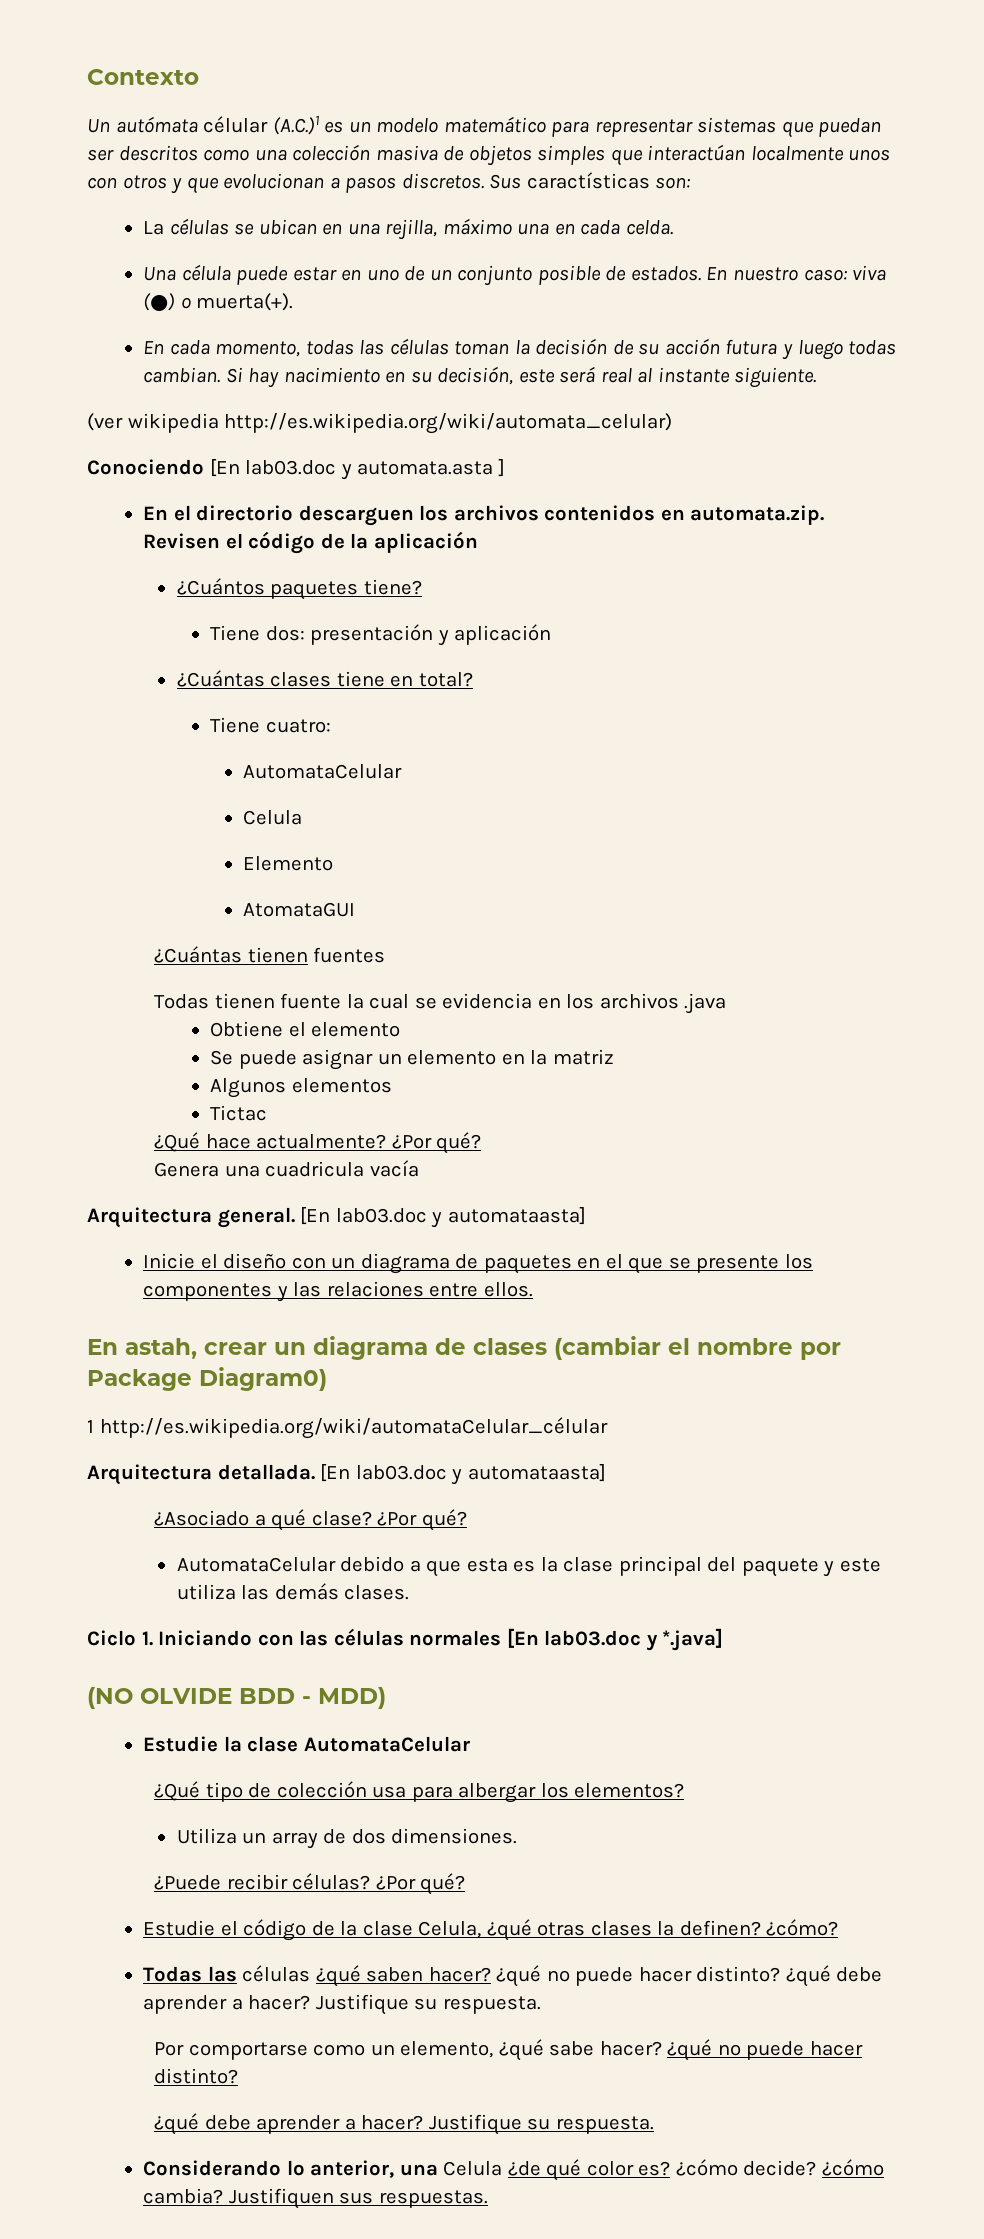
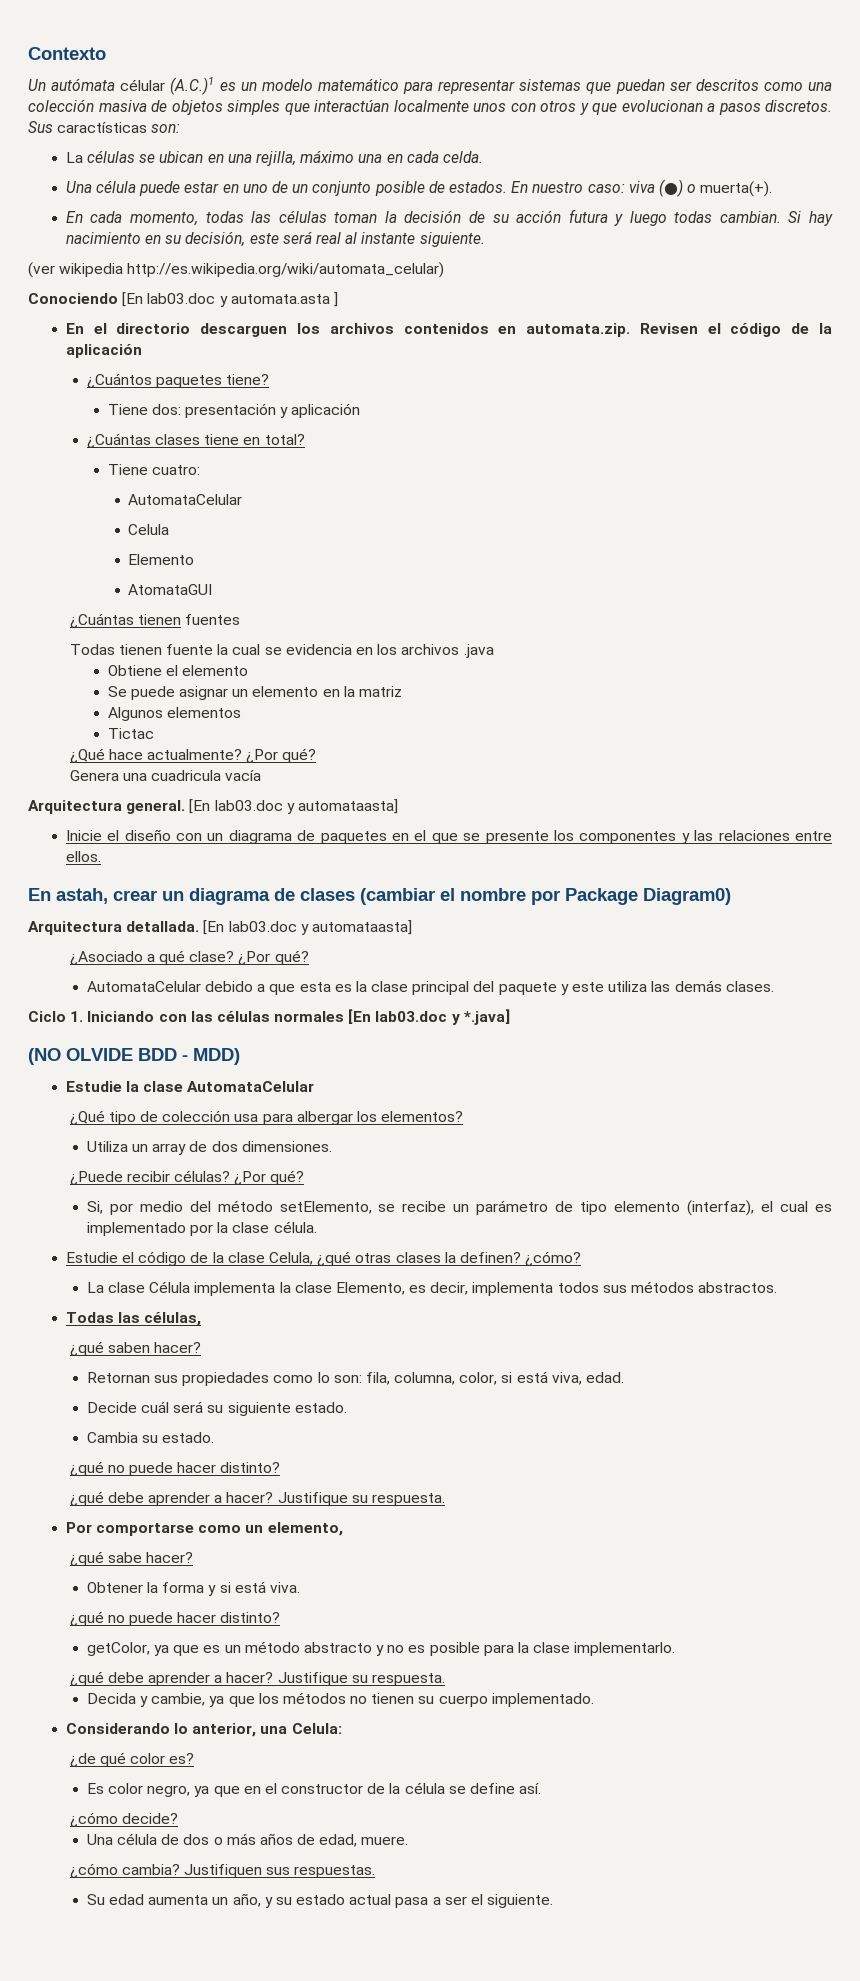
[87,1417,608,1439] // 1 http://es.wikipedia.org/wiki/automataCelular_célular -> (731, 896) none
(466, 1884) none -> [86,1200,832,1216] [86,1221,317,1236] // Si, por medio del método setElemento, se recibe un parámetro de tipo elemento (interfaz), el cual es implementado por la clase célula.
(839, 1927) none -> [86,1281,778,1296] // La clase Célula implementa la clase Elemento, es decir, implementa todos sus métodos abstractos.
[242,1965,311,1982] células -> [144,1312,202,1326] células, //
[496,1965,883,1987] [143,1994,541,2015] [153,2039,662,2061] ¿qué no puede hacer distinto? ¿qué debe aprender a hacer? Justifique su respuesta. // Por comportarse como un elemento, ¿qué sabe hacer? -> [86,1371,624,1386] [86,1401,347,1416] [86,1432,215,1443] // Retornan sus propiedades como lo son: fila, columna, color, si está viva, edad. // Decide cuál será su siguiente estado. // Cambia su estado. //
(654, 2125) none -> [65,1522,343,1536] [69,1551,194,1566] [86,1581,300,1596] [69,1611,281,1626] [86,1641,676,1656] [69,1671,446,1686] [86,1692,594,1707] // Por comportarse como un elemento, // ¿qué sabe hacer? // Obtener la forma y si está viva. // ¿qué no puede hacer distinto? // getColor, ya que es un método abstracto y no es posible para la clase implementarlo. // ¿qué debe aprender a hacer? Justifique su respuesta. // Decida y cambie, ya que los métodos no tienen su cuerpo implementado.
[443,2161,503,2176] Celula -> [291,1723,342,1734] Celula: //
[675,2159,817,2176] ¿cómo decide? -> [86,1782,542,1797] [69,1812,178,1827] [86,1833,409,1847] // Es color negro, ya que en el constructor de la célula se define así. // ¿cómo decide? // Una célula de dos o más años de edad, muere. //
(488, 2199) none -> [86,1893,554,1908] // Su edad aumenta un año, y su estado actual pasa a ser el siguiente.

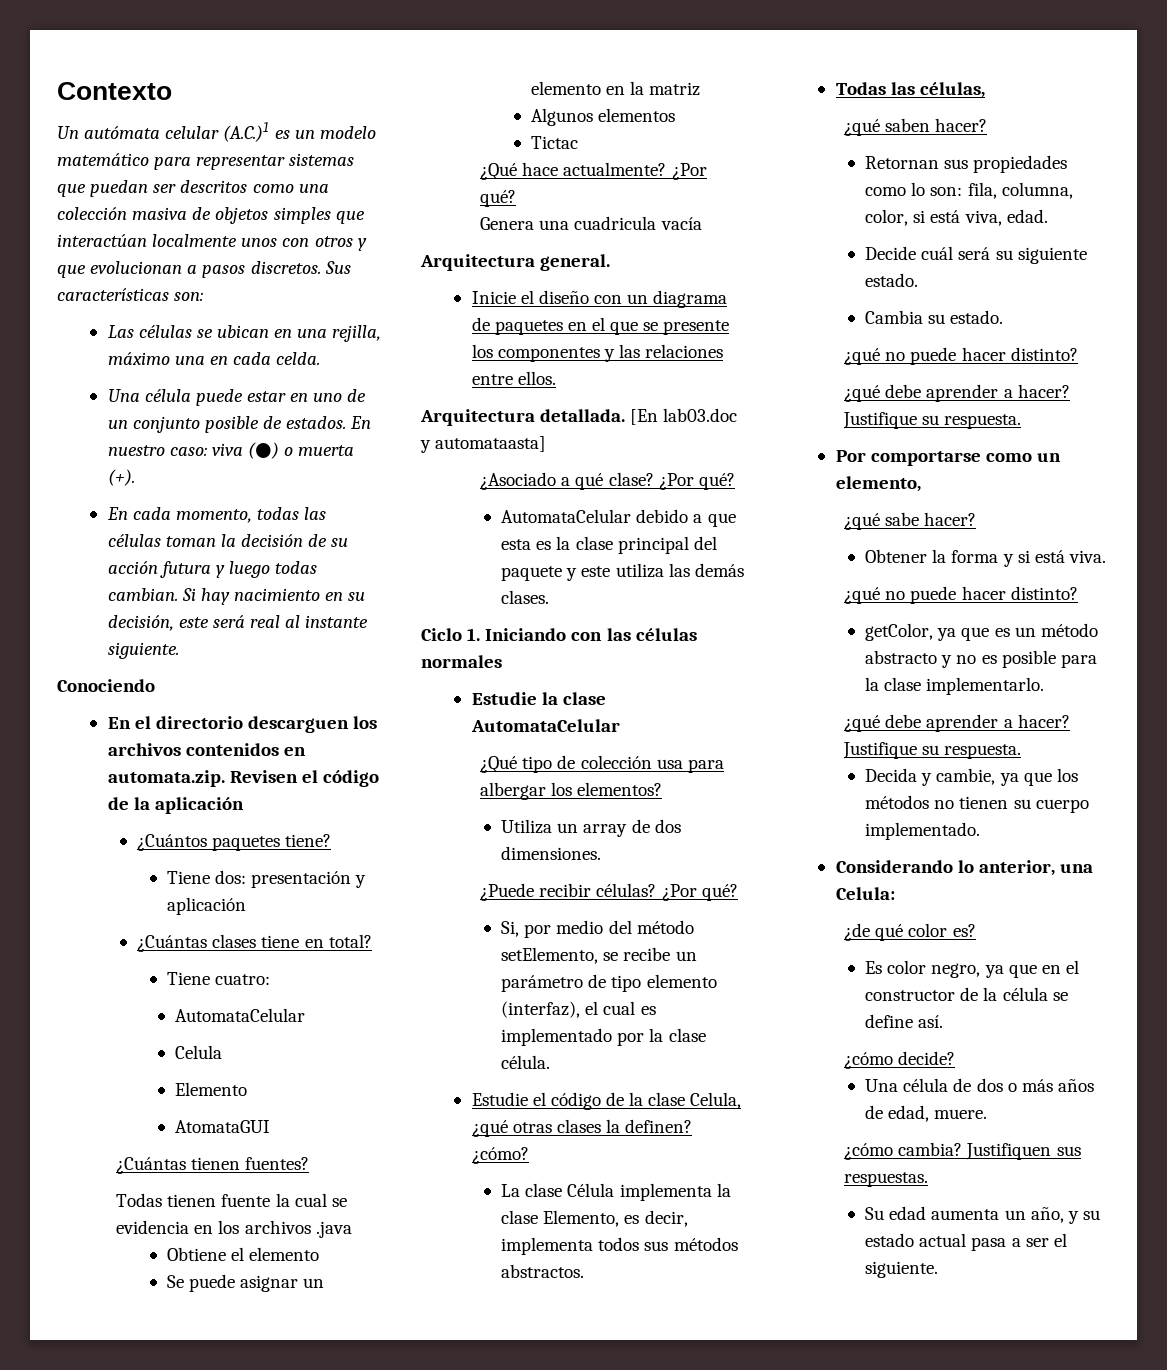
[120,79,166,91] célular -> [165,126,220,139] celular
[57,122,148,133] caractísticas -> [57,288,169,301] características
[65,152,83,163] La -> [107,325,134,338] Las
[700,181,773,197] muerta(+). -> [298,445,355,456] [107,469,135,486] muerta (+).
[28,262,445,278] [28,292,338,307] (ver wikipedia http://es.wikipedia.org/wiki/automata_celular) // Conociendo [En lab03.doc y automata.asta ] -> [57,679,155,692] Conociendo
[185,614,241,625] fuentes -> [245,1157,310,1170] fuentes?
[189,799,398,814] [En lab03.doc y automataasta] -> (611, 262) none
[28,888,731,905] // En astah, crear un diagrama de clases (cambiar el nombre por Package Diagram0) -> (556, 378) none
[348,1009,510,1025] [28,1048,240,1065] [En lab03.doc y *.java] // (NO OLVIDE BDD - MDD) -> (502, 661) none

